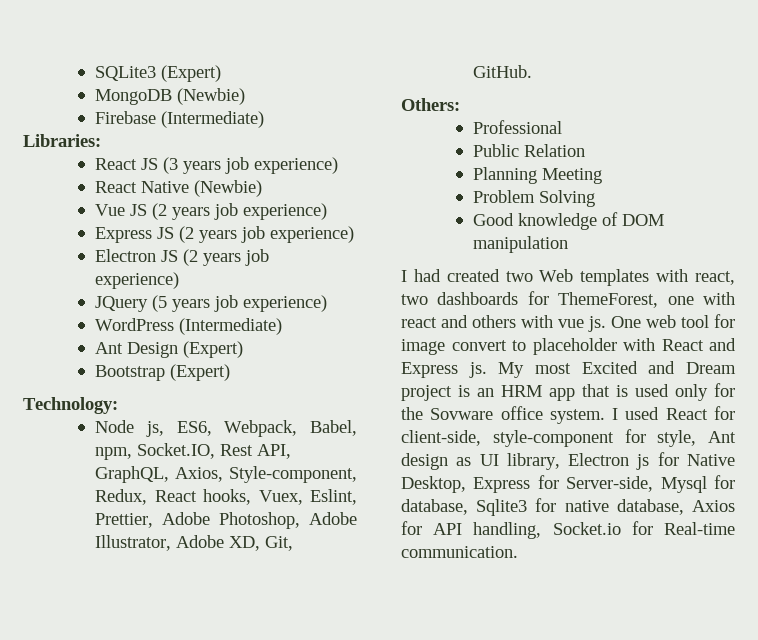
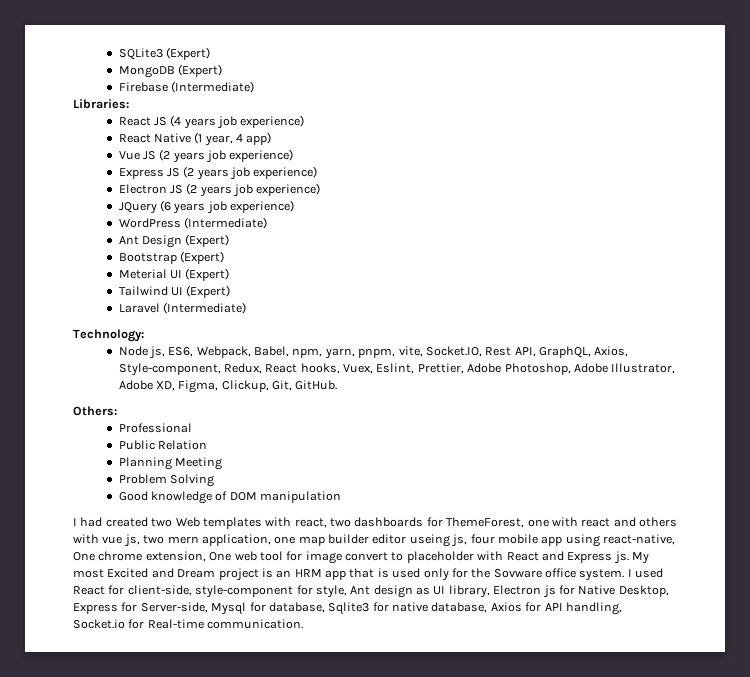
[177,88,246,105] (Newbie) -> [177,64,222,77] (Expert)
[163,157,179,174] (3 -> [170,115,182,127] (4
[194,180,263,197] (Newbie) -> [194,132,272,146] (1 year, 4 app)
[152,295,168,312] (5 -> [159,200,171,212] (6
(231, 372) none -> [118,268,230,281] [118,285,231,298] [118,302,246,314] // Meterial UI (Expert) // Tailwind UI (Expert) // Laravel (Intermediate)
(133, 453) none -> [324,346,423,359] yarn, pnpm, vite,
(261, 543) none -> [178,380,269,393] Figma, Clickup,
[588,316,606,332] js. -> [123,534,675,547] [73,551,206,562] js, two mern application, one map builder editor useing js, four mobile app using react-native, One chrome extension,

